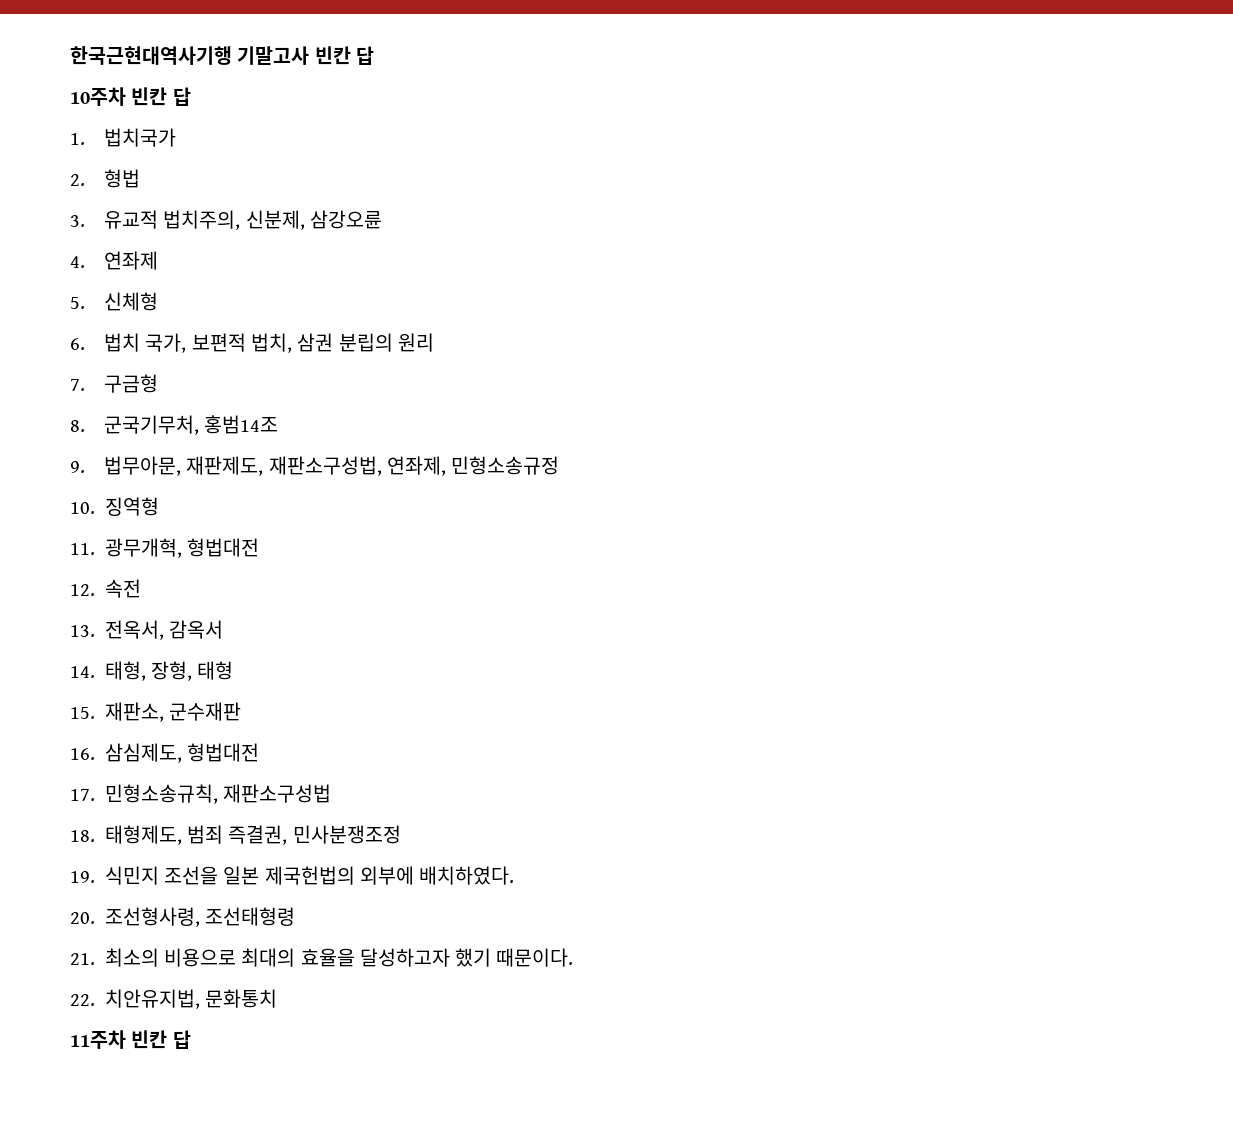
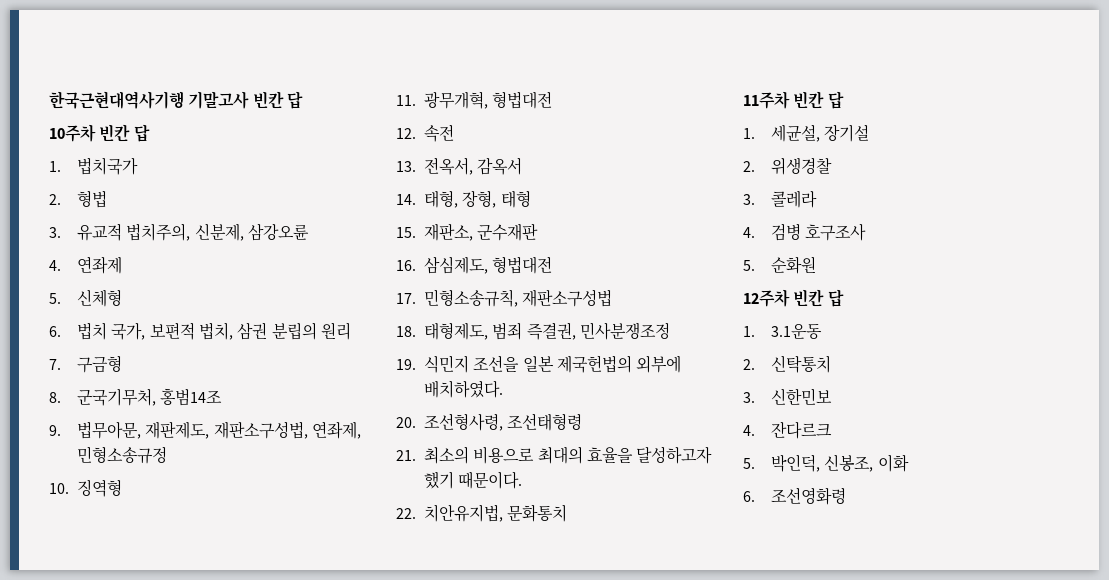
(191, 1039) none -> [743,124,870,142] [743,157,832,175] [743,190,817,208] [743,223,867,241] [743,256,816,274] [743,289,844,307] [743,324,822,339] [743,355,831,373] [743,388,832,405] [743,421,832,439] [743,454,909,472] [743,487,846,505] // 1. 세균설, 장기설 // 2. 위생경찰 // 3. 콜레라 // 4. 검병 호구조사 // 5. 순화원 // 12주차 빈칸 답 // 1. 3.1운동 // 2. 신탁통치 // 3. 신한민보 // 4. 잔다르크 // 5. 박인덕, 신봉조, 이화 // 6. 조선영화령

